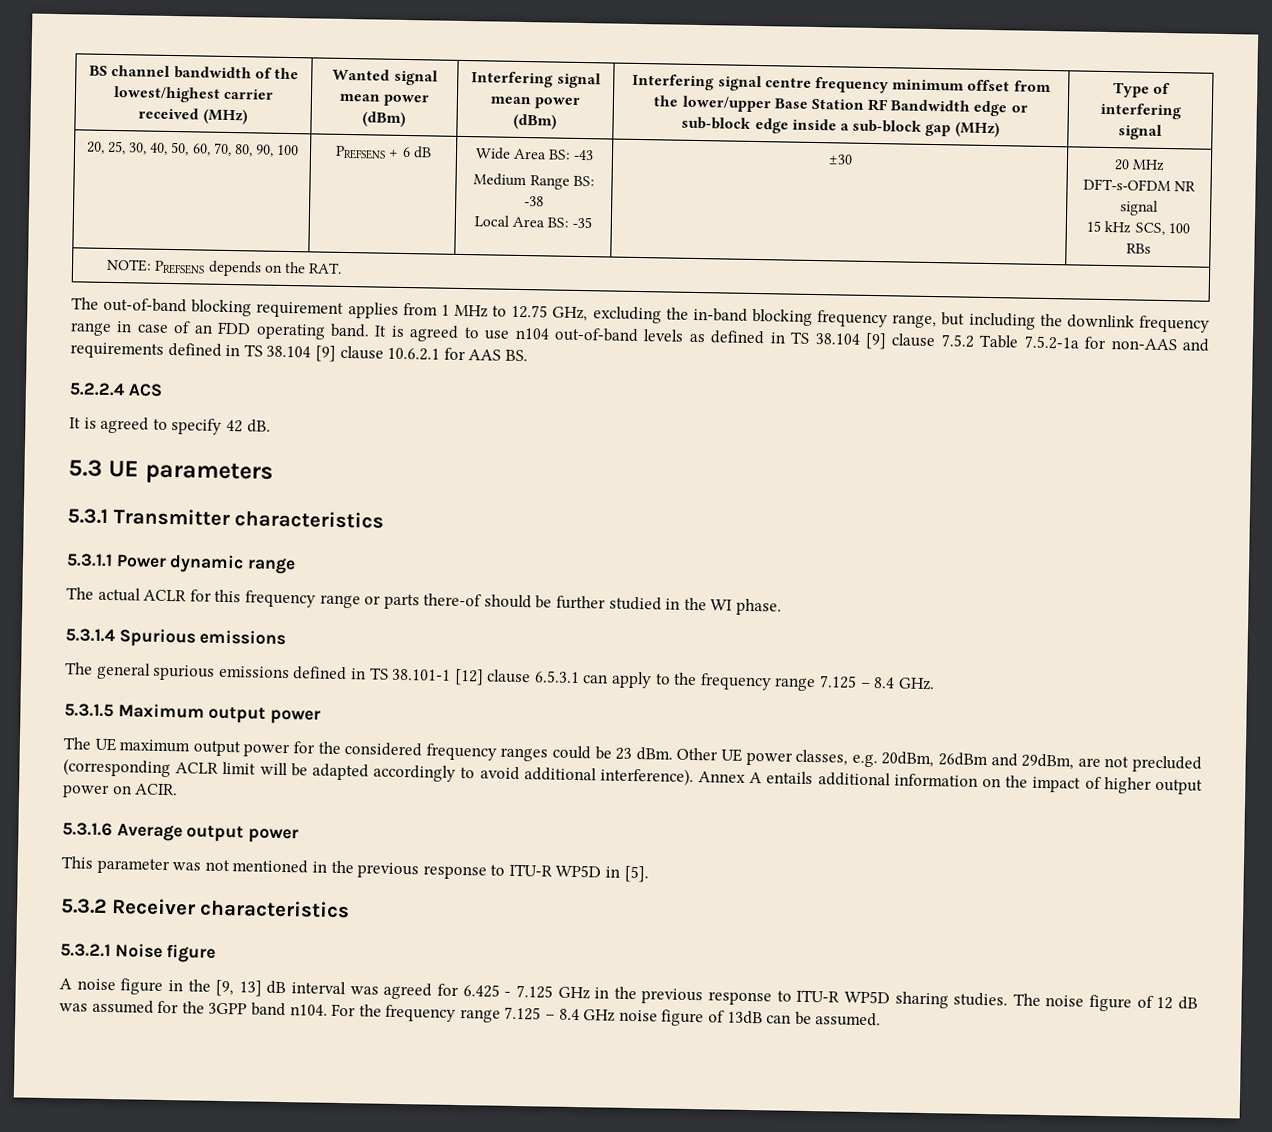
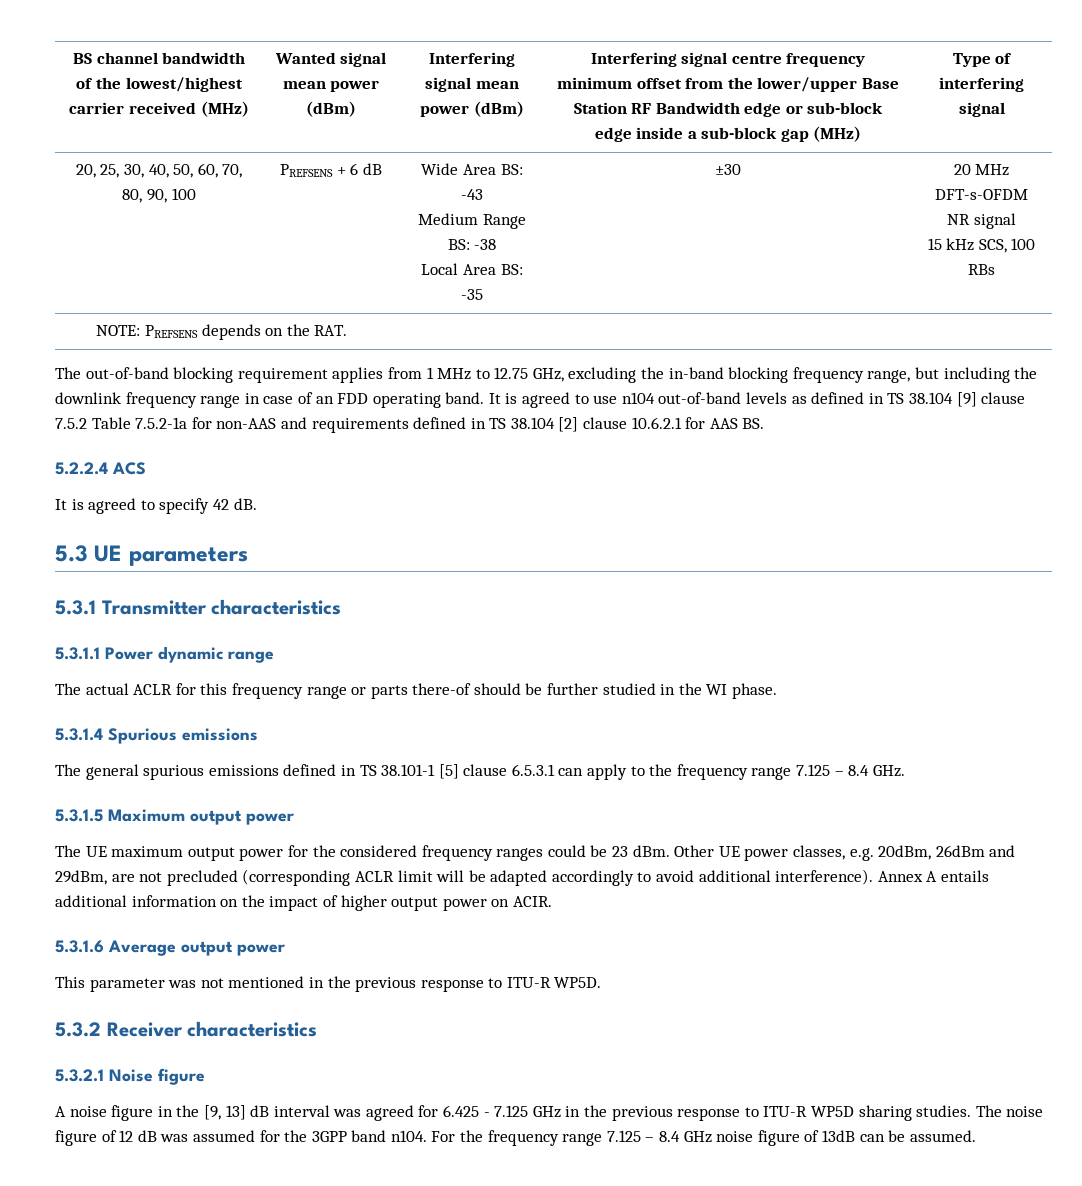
[314,345,336,362] [9] -> [558,417,579,432] [2]
[453,668,484,686] [12] -> [438,764,459,779] [5]
[555,864,649,883] WP5D in [5]. -> [554,977,602,988] WP5D.

